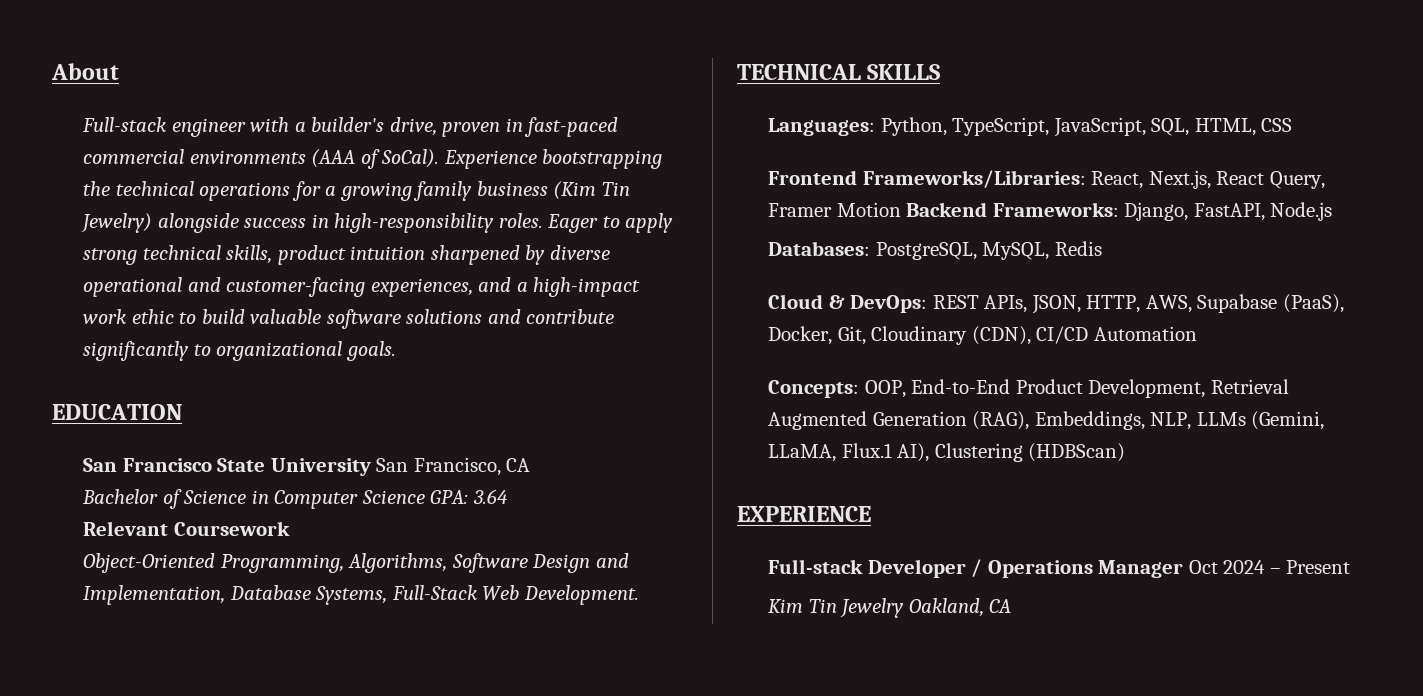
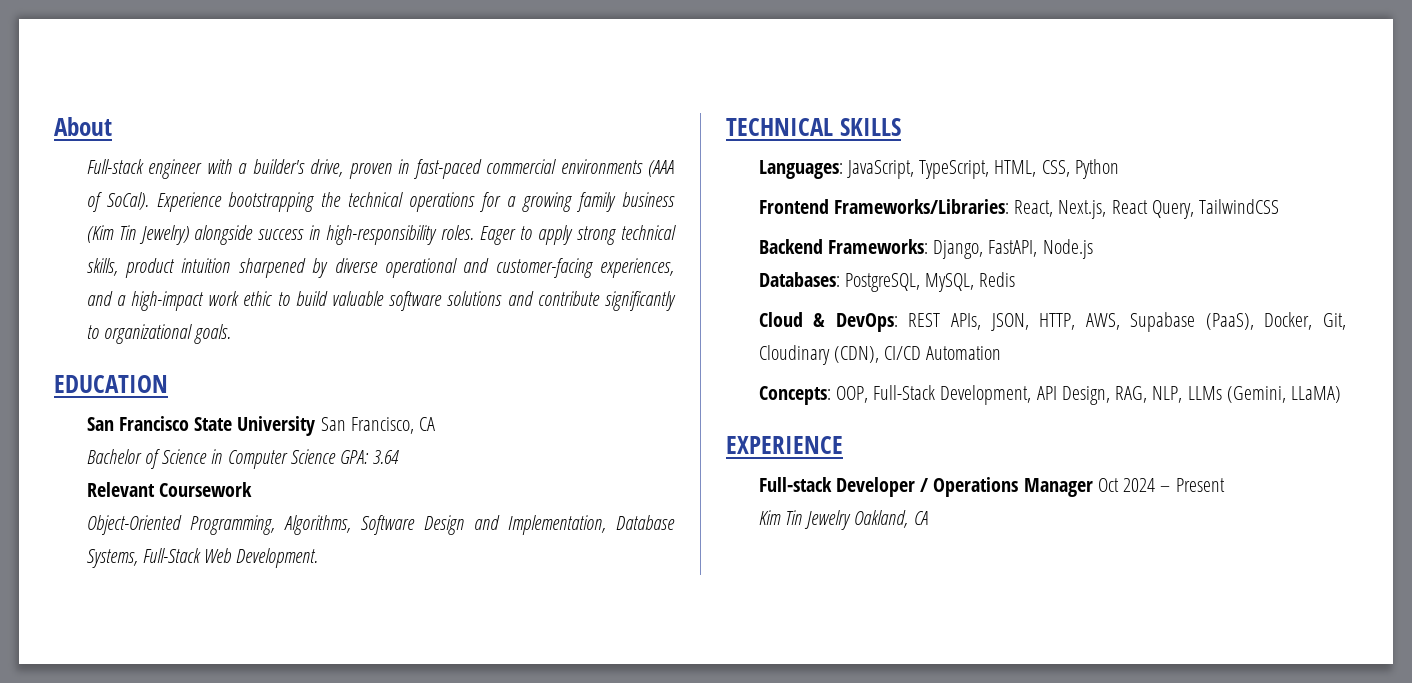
[880,117,1293,137] Python, TypeScript, JavaScript, SQL, HTML, CSS -> [846,159,1119,179] JavaScript, TypeScript, HTML, CSS, Python
[768,202,901,217] Framer Motion -> [1199,199,1280,214] TailwindCSS //
[911,379,1289,398] [768,411,1325,430] [768,443,1126,462] End-to-End Product Development, Retrieval Augmented Generation (RAG), Embeddings, NLP, LLMs (Gemini, LLaMA, Flux.1 AI), Clustering (HDBScan) -> [873,385,1342,405] Full-Stack Development, API Design, RAG, NLP, LLMs (Gemini, LLaMA)

